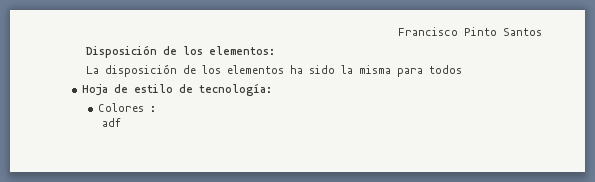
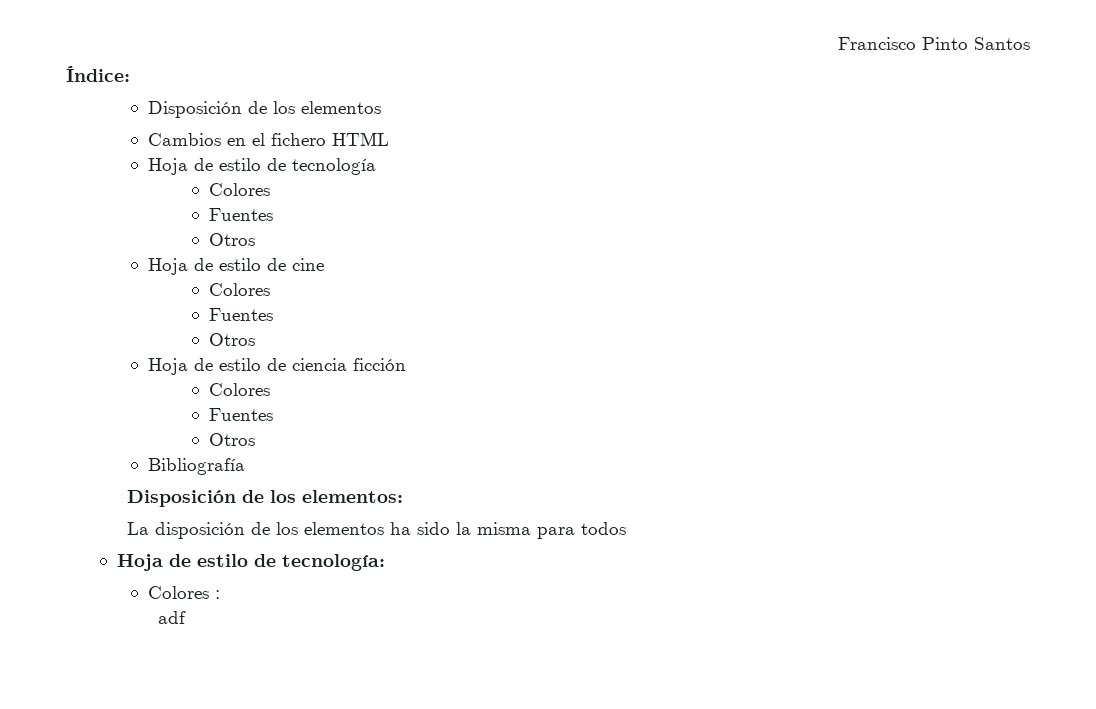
(542, 32) none -> [66,66,130,82] [148,101,382,118] [148,132,390,146] [148,158,377,175] [209,183,271,196] [209,208,274,221] [209,233,256,246] [148,258,325,275] [209,283,271,296] [209,308,274,321] [209,333,256,346] [148,358,407,375] [209,383,271,396] [209,408,274,421] [209,433,256,446] [148,458,246,475] // Índice: // Disposición de los elementos // Cambios en el fichero HTML // Hoja de estilo de tecnología // Colores // Fuentes // Otros // Hoja de estilo de cine // Colores // Fuentes // Otros // Hoja de estilo de ciencia ficción // Colores // Fuentes // Otros // Bibliografía

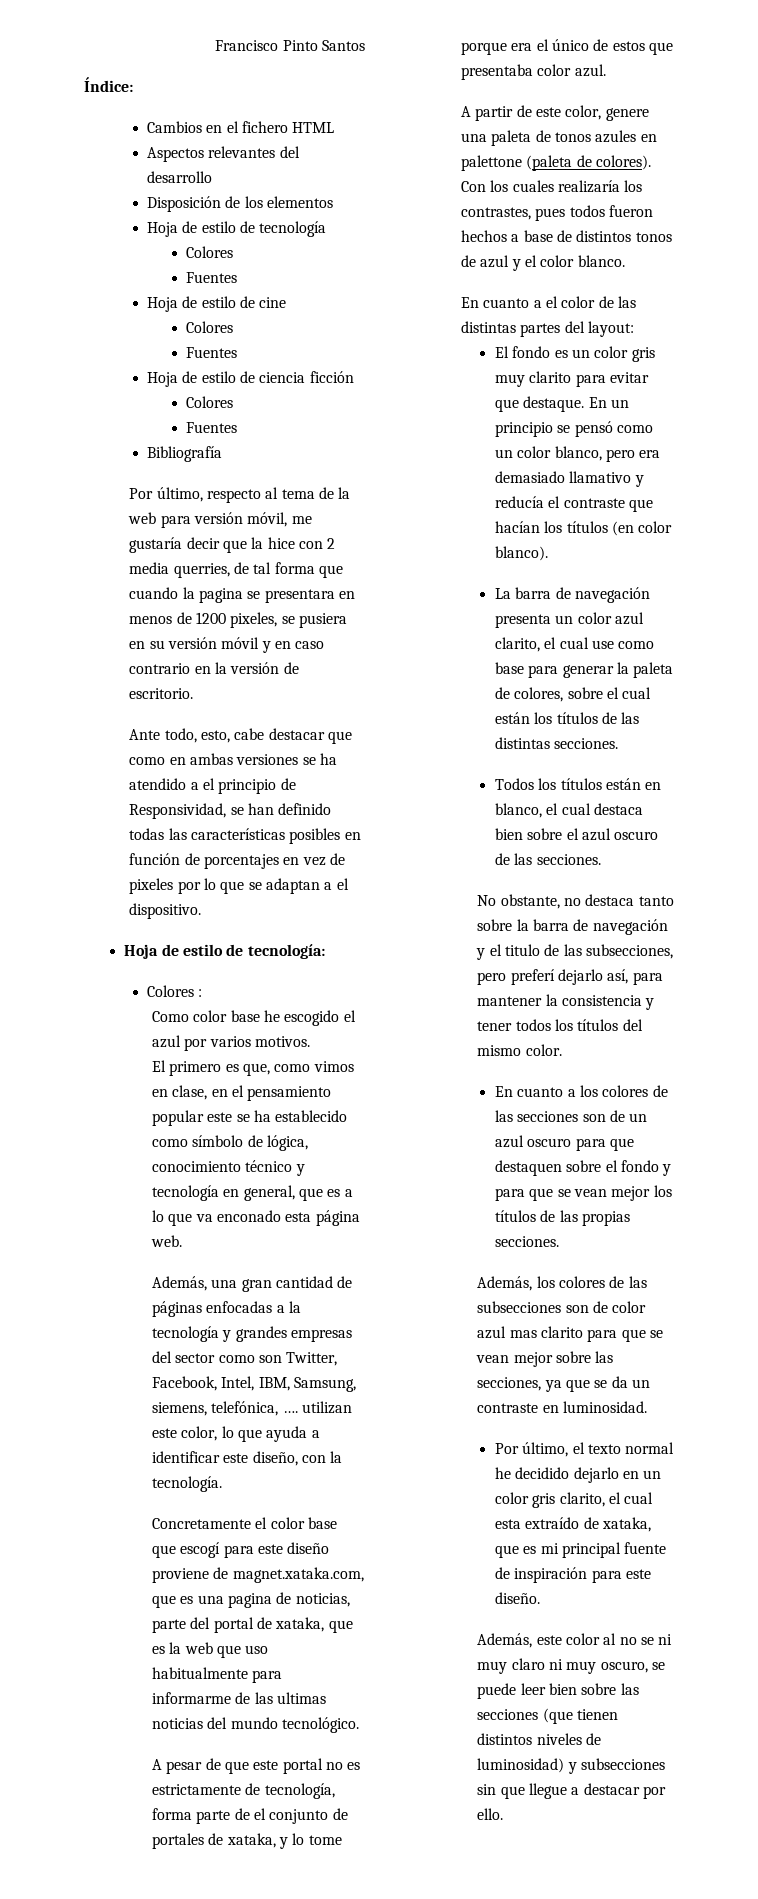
[148,101,382,118] // Disposición de los elementos -> (133, 84) none
(390, 139) none -> [147,146,300,162] [147,171,213,183] [147,196,333,212] // Aspectos relevantes del desarrollo // Disposición de los elementos
[209,233,256,246] // Otros -> (237, 277) none
[209,333,256,346] // Otros -> (237, 352) none
[209,433,256,446] // Otros -> (237, 427) none
[127,490,404,507] [127,522,627,539] Disposición de los elementos: // La disposición de los elementos ha sido la misma para todos -> [129,487,351,503] [128,512,312,528] [129,537,336,553] [129,562,344,578] [129,587,356,603] [129,612,348,628] [129,637,325,653] [129,662,299,674] [129,688,194,699] [129,728,353,744] [129,753,338,765] [129,778,296,794] [129,803,332,819] [129,828,361,844] [129,853,346,869] [129,878,349,894] [129,903,202,919] Por último, respecto al tema de la web para versión móvil, me gustaría decir que la hice con 2 media querries, de tal forma que cuando la pagina se presentara en menos de 1200 pixeles, se pusiera en su versión móvil y en caso contrario en la versión de escritorio. // Ante todo, esto, cabe destacar que como en ambas versiones se ha atendido a el principio de Responsividad, se han definido todas las características posibles en función de porcentajes en vez de pixeles por lo que se adaptan a el dispositivo.
[157,611,186,624] adf -> [152,1010,356,1026] [152,1035,311,1051] [152,1060,354,1076] [152,1085,332,1101] [152,1110,348,1126] [152,1135,309,1151] [152,1160,305,1176] [152,1185,353,1201] [152,1210,360,1226] [151,1235,183,1247] [152,1276,353,1292] [152,1301,302,1317] [152,1326,353,1342] [152,1351,338,1366] [152,1376,357,1392] [152,1401,353,1416] [152,1426,320,1442] [152,1451,343,1466] [152,1476,223,1492] [152,1517,338,1529] [152,1542,330,1558] [152,1567,364,1583] [152,1592,350,1608] [152,1617,353,1633] [152,1642,269,1658] [152,1667,283,1683] [152,1692,327,1704] [152,1717,360,1733] [152,1758,361,1774] [152,1783,335,1799] [152,1808,348,1824] [152,1833,342,1849] [461,39,674,55] [461,64,606,80] [461,105,649,121] [461,130,657,146] [461,155,652,171] [461,180,643,193] [461,205,654,221] [461,230,672,242] [461,255,625,271] [461,296,637,308] [461,321,635,337] [494,346,655,362] [494,371,649,387] [494,396,629,412] [494,421,653,437] [494,446,661,462] [494,471,644,487] [494,496,653,512] [494,521,673,536] [494,546,548,561] [494,587,650,603] [494,612,644,628] [494,637,655,652] [494,662,674,678] [494,687,652,702] [494,712,640,724] [494,737,619,749] [494,778,662,790] [494,803,643,818] [494,828,659,841] [494,853,601,865] [477,894,674,909] [477,919,668,935] [476,944,673,960] [477,969,663,985] [477,994,655,1010] [477,1019,643,1031] [477,1044,562,1056] [494,1085,668,1097] [494,1110,648,1122] [494,1135,634,1151] [494,1160,672,1176] [494,1185,672,1201] [494,1210,630,1226] [494,1236,559,1247] [477,1276,647,1291] [477,1301,647,1313] [477,1326,663,1342] [476,1351,614,1367] [477,1376,650,1392] [477,1401,647,1413] [494,1442,675,1457] [494,1467,662,1483] [494,1492,654,1508] [494,1517,651,1532] [494,1542,667,1558] [494,1567,651,1583] [494,1592,540,1604] [477,1633,673,1648] [477,1658,665,1674] [477,1683,639,1699] [477,1708,618,1724] [477,1733,601,1745] [477,1758,665,1774] [477,1783,666,1799] [477,1808,504,1820] Como color base he escogido el azul por varios motivos. // El primero es que, como vimos en clase, en el pensamiento popular este se ha establecido como símbolo de lógica, conocimiento técnico y tecnología en general, que es a lo que va enconado esta página web. // Además, una gran cantidad de páginas enfocadas a la tecnología y grandes empresas del sector como son Twitter, Facebook, Intel, IBM, Samsung, siemens, telefónica, …. utilizan este color, lo que ayuda a identificar este diseño, con la tecnología. // Concretamente el color base que escogí para este diseño proviene de magnet.xataka.com, que es una pagina de noticias, parte del portal de xataka, que es la web que uso habitualmente para informarme de las ultimas noticias del mundo tecnológico. // A pesar de que este portal no es estrictamente de tecnología, forma parte de el conjunto de portales de xataka, y lo tome porque era el único de estos que presentaba color azul. // A partir de este color, genere una paleta de tonos azules en palettone (paleta de colores). Con los cuales realizaría los contrastes, pues todos fueron hechos a base de distintos tonos de azul y el color blanco. // En cuanto a el color de las distintas partes del layout: // El fondo es un color gris muy clarito para evitar que destaque. En un principio se pensó como un color blanco, pero era demasiado llamativo y reducía el contraste que hacían los títulos (en color blanco). // La barra de navegación presenta un color azul clarito, el cual use como base para generar la paleta de colores, sobre el cual están los títulos de las distintas secciones. // Todos los títulos están en blanco, el cual destaca bien sobre el azul oscuro de las secciones. // No obstante, no destaca tanto sobre la barra de navegación y el titulo de las subsecciones, pero preferí dejarlo así, para mantener la consistencia y tener todos los títulos del mismo color. // En cuanto a los colores de las secciones son de un azul oscuro para que destaquen sobre el fondo y para que se vean mejor los títulos de las propias secciones. // Además, los colores de las subsecciones son de color azul mas clarito para que se vean mejor sobre las secciones, ya que se da un contraste en luminosidad. // Por último, el texto normal he decidido dejarlo en un color gris clarito, el cual esta extraído de xataka, que es mi principal fuente de inspiración para este diseño. // Además, este color al no se ni muy claro ni muy oscuro, se puede leer bien sobre las secciones (que tienen distintos niveles de luminosidad) y subsecciones sin que llegue a destacar por ello.

